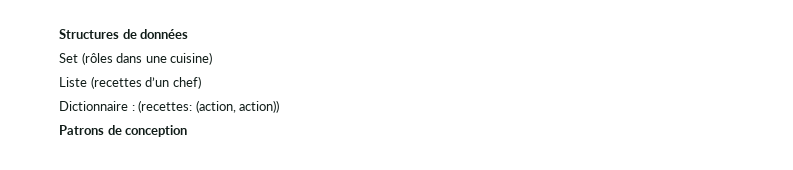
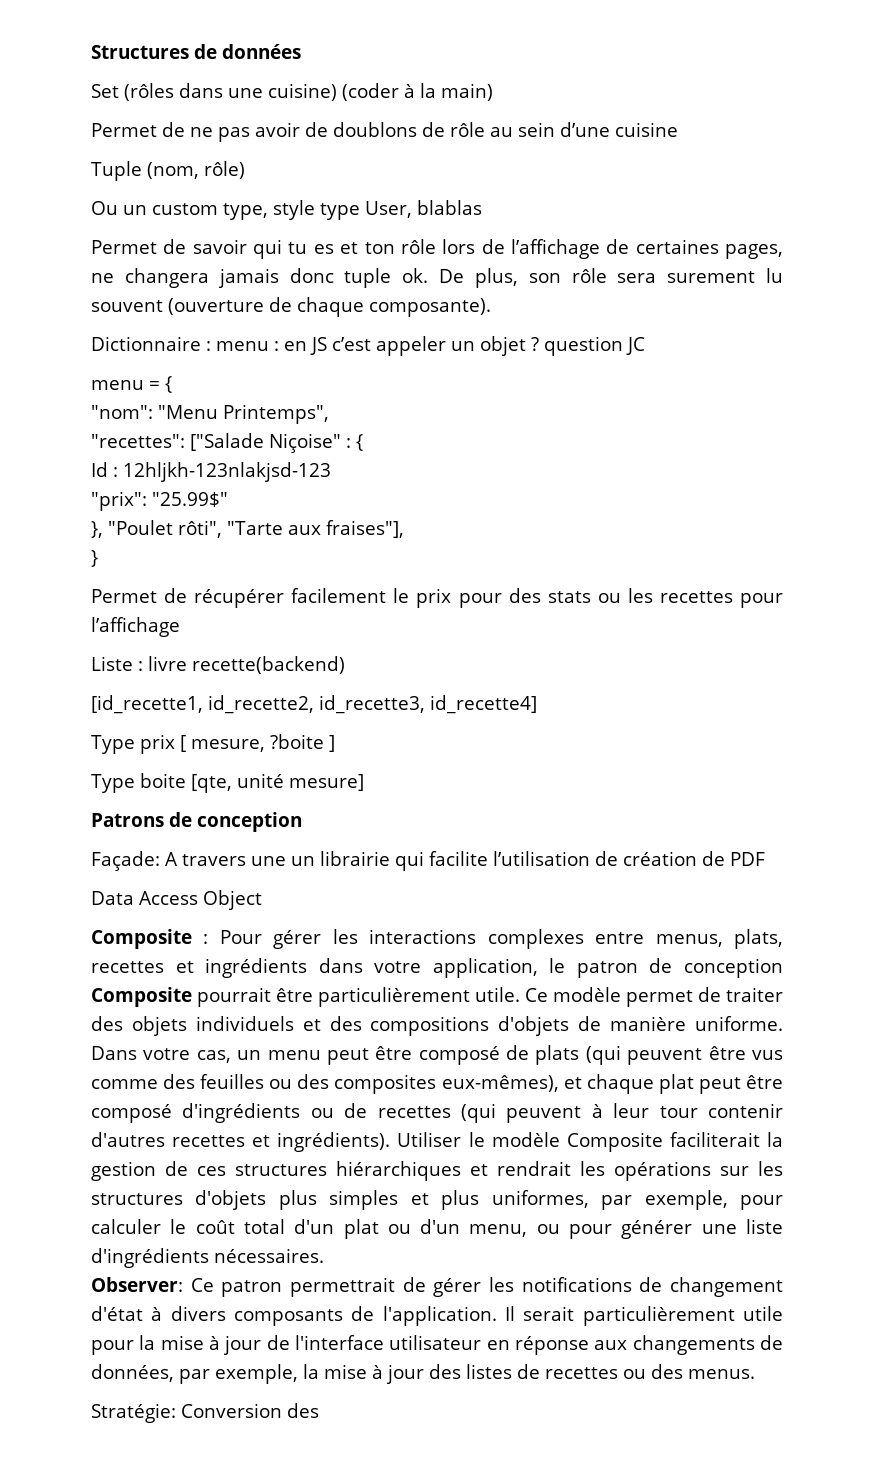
[59,76,201,89] [59,100,280,113] [59,125,188,137] // Liste (recettes d’un chef) // Dictionnaire : (recettes: (action, action)) // Patrons de conception -> [342,83,493,101] [91,122,678,142] [91,161,245,181] [91,200,482,220] [91,239,783,259] [91,268,784,288] [91,297,491,317] [91,336,645,356] [91,376,172,393] [91,404,329,424] [91,433,363,453] [91,462,331,482] [91,491,228,511] [91,520,404,538] [91,550,98,567] [91,588,783,608] [91,617,180,637] [91,656,345,674] [91,695,537,714] [91,734,335,754] [91,773,364,793] [91,812,302,832] [91,851,765,871] [91,890,262,910] [91,929,784,949] [91,958,783,978] [91,987,783,1007] [91,1016,783,1036] [91,1045,783,1065] [91,1074,784,1094] [91,1103,783,1123] [91,1132,783,1152] [91,1161,783,1181] [91,1190,783,1210] [91,1219,783,1239] [91,1248,324,1268] [91,1277,783,1297] [91,1306,783,1326] [91,1335,783,1355] [91,1364,755,1384] [91,1403,319,1423] (coder à la main) // Permet de ne pas avoir de doublons de rôle au sein d’une cuisine // Tuple (nom, rôle) // Ou un custom type, style type User, blablas // Permet de savoir qui tu es et ton rôle lors de l’affichage de certaines pages, ne changera jamais donc tuple ok. De plus, son rôle sera surement lu souvent (ouverture de chaque composante). // Dictionnaire : menu : en JS c’est appeler un objet ? question JC // menu = { // "nom": "Menu Printemps", // "recettes": ["Salade Niçoise" : { // Id : 12hljkh-123nlakjsd-123 // "prix": "25.99$" // }, "Poulet rôti", "Tarte aux fraises"], // } // Permet de récupérer facilement le prix pour des stats ou les recettes pour l’affichage // Liste : livre recette(backend) // [id_recette1, id_recette2, id_recette3, id_recette4] // Type prix [ mesure, ?boite ] // Type boite [qte, unité mesure] // Patrons de conception // Façade: A travers une un librairie qui facilite l’utilisation de création de PDF // Data Access Object // Composite : Pour gérer les interactions complexes entre menus, plats, recettes et ingrédients dans votre application, le patron de conception Composite pourrait être particulièrement utile. Ce modèle permet de traiter des objets individuels et des compositions d'objets de manière uniforme. Dans votre cas, un menu peut être composé de plats (qui peuvent être vus comme des feuilles ou des composites eux-mêmes), et chaque plat peut être composé d'ingrédients ou de recettes (qui peuvent à leur tour contenir d'autres recettes et ingrédients). Utiliser le modèle Composite faciliterait la gestion de ces structures hiérarchiques et rendrait les opérations sur les structures d'objets plus simples et plus uniformes, par exemple, pour calculer le coût total d'un plat ou d'un menu, ou pour générer une liste d'ingrédients nécessaires. // Observer: Ce patron permettrait de gérer les notifications de changement d'état à divers composants de l'application. Il serait particulièrement utile pour la mise à jour de l'interface utilisateur en réponse aux changements de données, par exemple, la mise à jour des listes de recettes ou des menus. // Stratégie: Conversion des

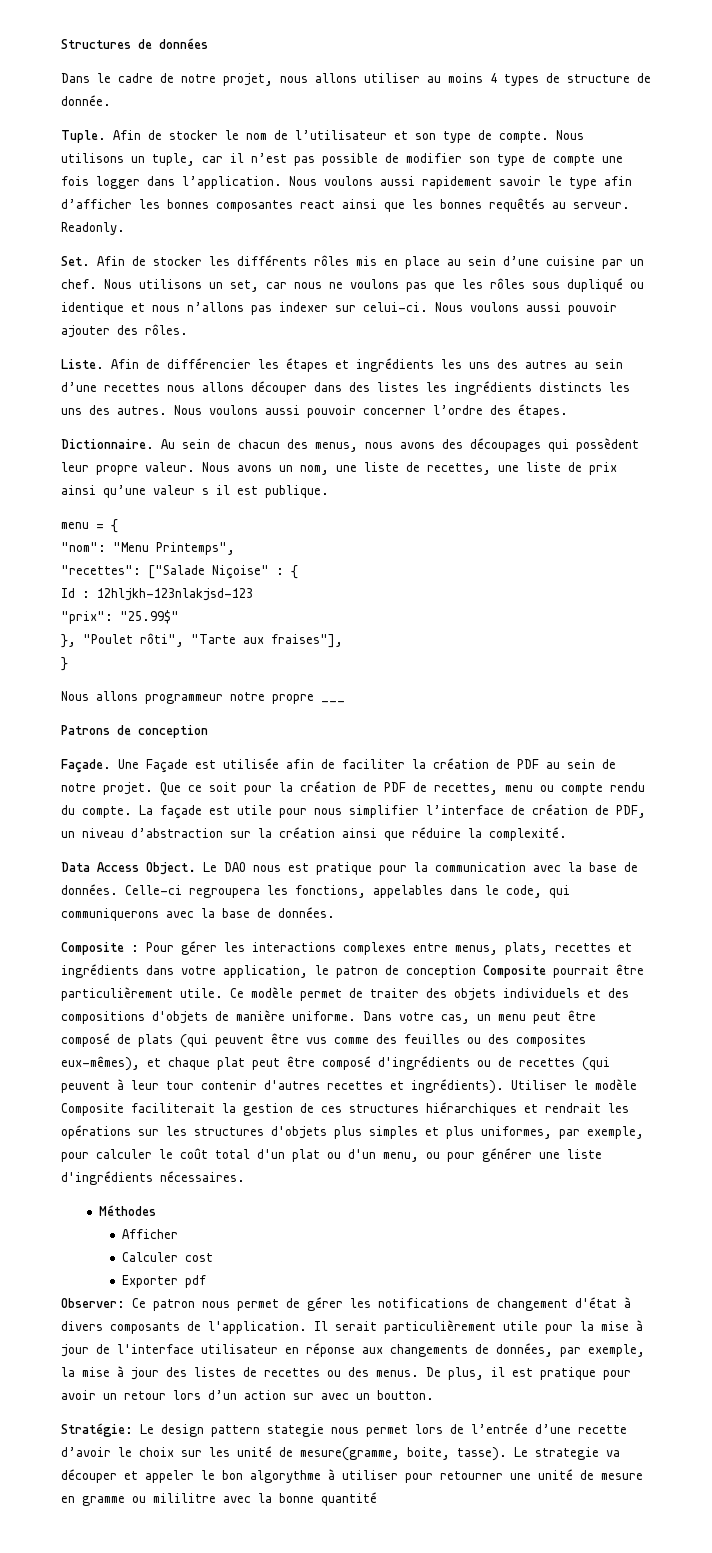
[91,83,493,101] [91,122,678,142] [91,161,245,181] [91,200,482,220] [91,239,783,259] [91,268,784,288] [91,297,491,317] [91,336,645,356] Set (rôles dans une cuisine) (coder à la main) // Permet de ne pas avoir de doublons de rôle au sein d’une cuisine // Tuple (nom, rôle) // Ou un custom type, style type User, blablas // Permet de savoir qui tu es et ton rôle lors de l’affichage de certaines pages, ne changera jamais donc tuple ok. De plus, son rôle sera surement lu souvent (ouverture de chaque composante). // Dictionnaire : menu : en JS c’est appeler un objet ? question JC -> [61,73,651,86] [61,95,111,106] [61,130,584,143] [61,153,623,166] [61,176,632,189] [61,198,630,212] [61,222,125,235] [61,255,644,269] [61,278,644,292] [61,302,617,315] [61,324,188,338] [61,358,623,372] [61,381,630,395] [61,404,568,418] [61,438,639,452] [61,462,617,475] [61,485,329,498] Dans le cadre de notre projet, nous allons utiliser au moins 4 types de structure de donnée. // Tuple. Afin de stocker le nom de l’utilisateur et son type de compte. Nous utilisons un tuple, car il n’est pas possible de modifier son type de compte une fois logger dans l’application. Nous voulons aussi rapidement savoir le type afin d’afficher les bonnes composantes react ainsi que les bonnes requêtés au serveur. Readonly. // Set. Afin de stocker les différents rôles mis en place au sein d’une cuisine par un chef. Nous utilisons un set, car nous ne voulons pas que les rôles sous dupliqué ou identique et nous n’allons pas indexer sur celui-ci. Nous voulons aussi pouvoir ajouter des rôles. // Liste. Afin de différencier les étapes et ingrédients les uns des autres au sein d’une recettes nous allons découper dans des listes les ingrédients distincts les uns des autres. Nous voulons aussi pouvoir concerner l’ordre des étapes. // Dictionnaire. Au sein de chacun des menus, nous avons des découpages qui possèdent leur propre valeur. Nous avons un nom, une liste de recettes, une liste de prix ainsi qu’une valeur s il est publique.
[91,588,783,608] [91,617,180,637] [91,656,345,674] [91,695,537,714] [91,734,335,754] [91,773,364,793] [91,812,302,832] [91,851,765,871] [91,890,262,910] Permet de récupérer facilement le prix pour des stats ou les recettes pour l’affichage // Liste : livre recette(backend) // [id_recette1, id_recette2, id_recette3, id_recette4] // Type prix [ mesure, ?boite ] // Type boite [qte, unité mesure] // Patrons de conception // Façade: A travers une un librairie qui facilite l’utilisation de création de PDF // Data Access Object -> [61,691,345,704] [61,725,208,738] [61,758,616,773] [61,781,645,796] [61,804,646,819] [61,827,567,841] [61,862,638,875] [61,884,570,898] [61,907,335,921] Nous allons programmeur notre propre ___ // Patrons de conception // Façade. Une Façade est utilisée afin de faciliter la création de PDF au sein de notre projet. Que ce soit pour la création de PDF de recettes, menu ou compte rendu du compte. La façade est utile pour nous simplifier l’interface de création de PDF, un niveau d’abstraction sur la création ainsi que réduire la complexité. // Data Access Object. Le DAO nous est pratique pour la communication avec la base de données. Celle-ci regroupera les fonctions, appelables dans le code, qui communiquerons avec la base de données.
(324, 1255) none -> [98,1205,156,1216] [121,1229,178,1239] [121,1252,213,1262] [121,1275,206,1288] // Méthodes // Afficher // Calculer cost // Exporter pdf
[290,1277,395,1297] permettrait -> [202,1299,279,1311] nous permet
[91,1403,319,1423] // Stratégie: Conversion des -> [426,1367,631,1380] [61,1390,434,1400] [61,1423,627,1437] [61,1446,620,1461] [61,1469,643,1483] [61,1492,377,1506] De plus, il est pratique pour avoir un retour lors d’un action sur avec un boutton. // Stratégie: Le design pattern stategie nous permet lors de l’entrée d’une recette d’avoir le choix sur les unité de mesure(gramme, boite, tasse). Le strategie va découper et appeler le bon algorythme à utiliser pour retourner une unité de mesure en gramme ou mililitre avec la bonne quantité

